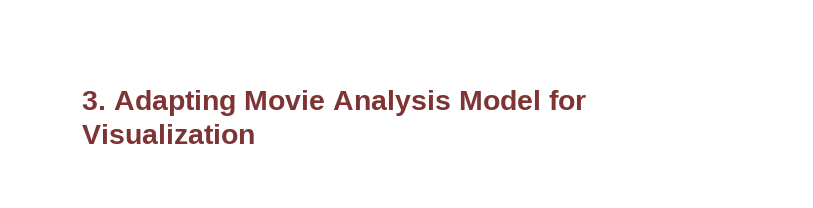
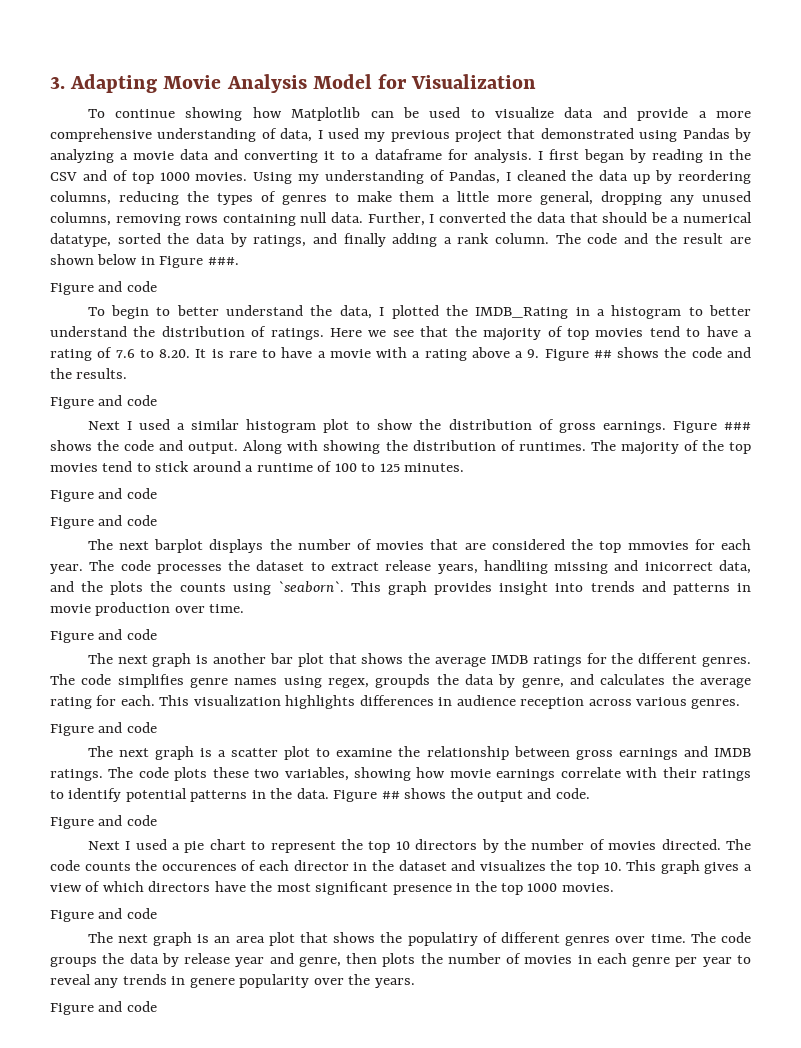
(255, 134) none -> [87,107,752,121] [50,128,752,143] [50,149,751,163] [50,170,751,184] [50,191,752,205] [50,212,753,226] [50,233,751,247] [50,254,239,268] [50,281,157,295] [87,305,751,319] [50,326,752,341] [50,347,751,361] [50,368,128,379] [50,395,157,409] [87,419,751,433] [50,440,751,455] [50,461,465,472] [50,488,157,502] [50,515,157,529] [87,539,751,553] [50,560,752,574] [50,581,751,595] [50,602,245,616] [50,629,157,643] [87,653,752,667] [50,674,752,688] [50,695,741,709] [50,722,157,736] [87,746,751,760] [50,767,752,781] [50,788,590,802] [50,815,157,829] [87,839,751,853] [50,860,752,874] [50,881,614,895] [50,908,157,922] [87,932,752,946] [50,953,752,967] [50,974,415,988] [50,1001,157,1015] // To continue showing how Matplotlib can be used to visualize data and provide a more comprehensive understanding of data, I used my previous project that demonstrated using Pandas by analyzing a movie data and converting it to a dataframe for analysis. I first began by reading in the CSV and of top 1000 movies. Using my understanding of Pandas, I cleaned the data up by reordering columns, reducing the types of genres to make them a little more general, dropping any unused columns, removing rows containing null data. Further, I converted the data that should be a numerical datatype, sorted the data by ratings, and finally adding a rank column. The code and the result are shown below in Figure ###. // Figure and code // To begin to better understand the data, I plotted the IMDB_Rating in a histogram to better understand the distribution of ratings. Here we see that the majority of top movies tend to have a rating of 7.6 to 8.20. It is rare to have a movie with a rating above a 9. Figure ## shows the code and the results. // Figure and code // Next I used a similar histogram plot to show the distribution of gross earnings. Figure ### shows the code and output. Along with showing the distribution of runtimes. The majority of the top movies tend to stick around a runtime of 100 to 125 minutes. // Figure and code // Figure and code // The next barplot displays the number of movies that are considered the top mmovies for each year. The code processes the dataset to extract release years, handliing missing and inicorrect data, and the plots the counts using `seaborn`. This graph provides insight into trends and patterns in movie production over time. // Figure and code // The next graph is another bar plot that shows the average IMDB ratings for the different genres. The code simplifies genre names using regex, groupds the data by genre, and calculates the average rating for each. This visualization highlights differences in audience reception across various genres. // Figure and code // The next graph is a scatter plot to examine the relationship between gross earnings and IMDB ratings. The code plots these two variables, showing how movie earnings correlate with their ratings to identify potential patterns in the data. Figure ## shows the output and code. // Figure and code // Next I used a pie chart to represent the top 10 directors by the number of movies directed. The code counts the occurences of each director in the dataset and visualizes the top 10. This graph gives a view of which directors have the most significant presence in the top 1000 movies. // Figure and code // The next graph is an area plot that shows the populatiry of different genres over time. The code groups the data by release year and genre, then plots the number of movies in each genre per year to reveal any trends in genere popularity over the years. // Figure and code

